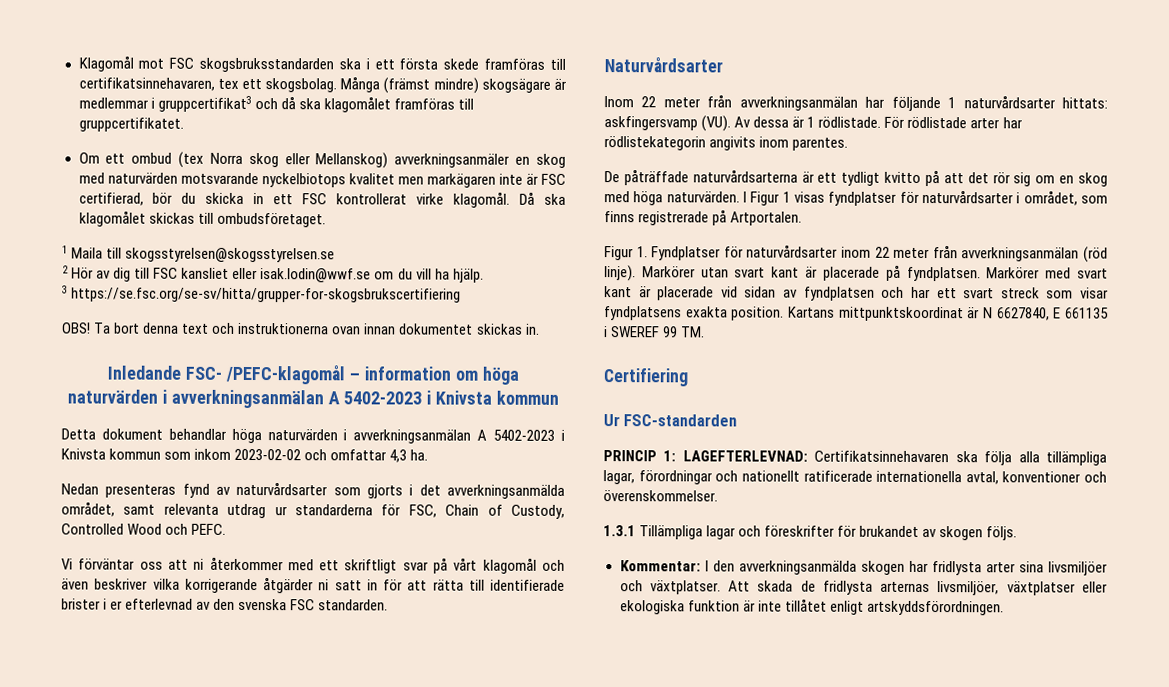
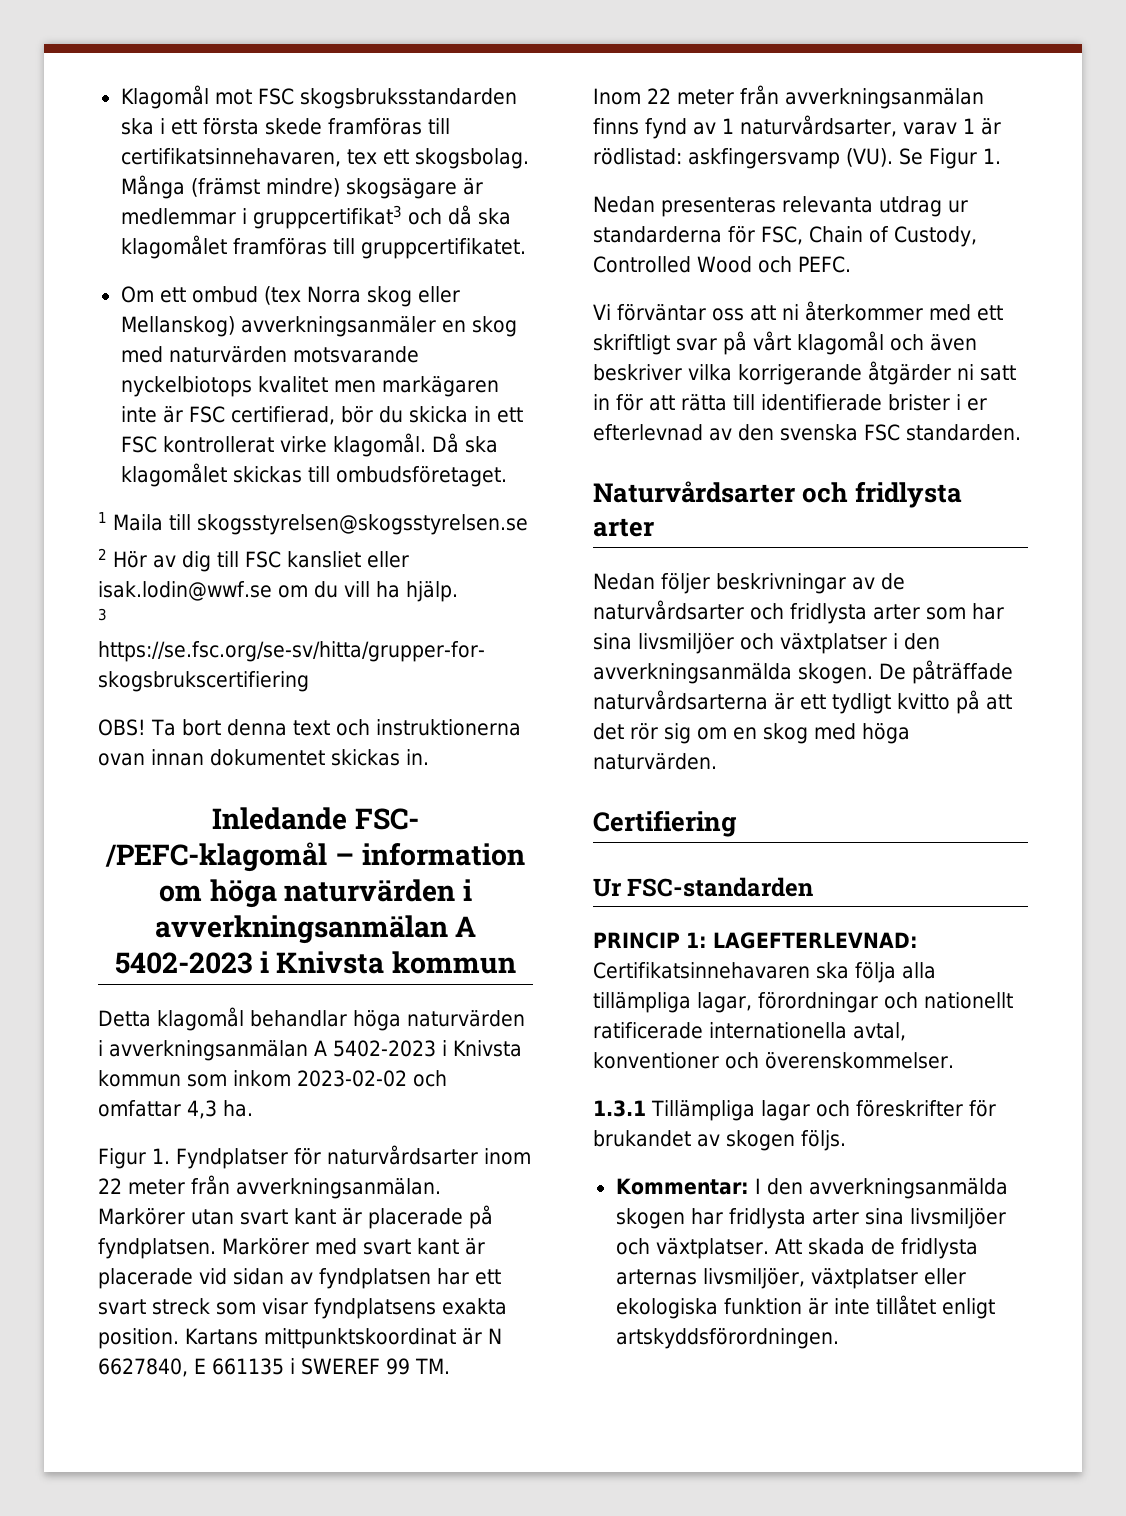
[101,428,163,440] dokument -> [157,1007,244,1031] klagomål
[61,481,565,499] [61,501,156,517] Nedan presenteras fynd av naturvårdsarter som gjorts i det avverkningsanmälda området, samt -> [98,1145,531,1169] [98,1175,441,1199] [98,1205,493,1229] [98,1238,485,1259] [98,1268,501,1289] [98,1298,507,1319] [98,1328,502,1349] [98,1358,450,1377] [593,85,984,109] [593,115,1001,139] [593,148,1001,169] [593,196,776,217] Figur 1. Fyndplatser för naturvårdsarter inom 22 meter från avverkningsanmälan. Markörer utan svart kant är placerade på fyndplatsen. Markörer med svart kant är placerade vid sidan av fyndplatsen har ett svart streck som visar fyndplatsens exakta position. Kartans mittpunktskoordinat är N 6627840, E 661135 i SWEREF 99 TM. // Inom 22 meter från avverkningsanmälan finns fynd av 1 naturvårdsarter, varav 1 är rödlistad: askfingersvamp (VU). Se Figur 1. // Nedan presenteras
[604,94,1108,112] [604,115,1023,132] [604,136,849,151] // Inom 22 meter från avverkningsanmälan har följande 1 naturvårdsarter hittats: askfingersvamp (VU). Av dessa är 1 rödlistade. För rödlistade arter har rödlistekategorin angivits inom parentes. // -> [802,481,963,508] [593,518,654,537] [593,573,905,594] [593,600,1004,624] [593,633,940,654] [593,663,873,684] och fridlysta arter // Nedan följer beskrivningar av de naturvårdsarter och fridlysta arter som har sina livsmiljöer och växtplatser i den avverkningsanmälda skogen.
[743,190,1108,206] [604,209,803,226] [604,244,1108,263] [604,264,1108,282] [604,286,1110,301] [604,306,1109,322] [604,326,706,338] I Figur 1 visas fyndplatser för naturvårdsarter i området, som finns registrerade på Artportalen. // Figur 1. Fyndplatser för naturvårdsarter inom 22 meter från avverkningsanmälan (röd linje). Markörer utan svart kant är placerade på fyndplatsen. Markörer med svart kant är placerade vid sidan av fyndplatsen och har ett svart streck som visar fyndplatsens exakta position. Kartans mittpunktskoordinat är N 6627840, E 661135 i SWEREF 99 TM. -> (717, 761) none

